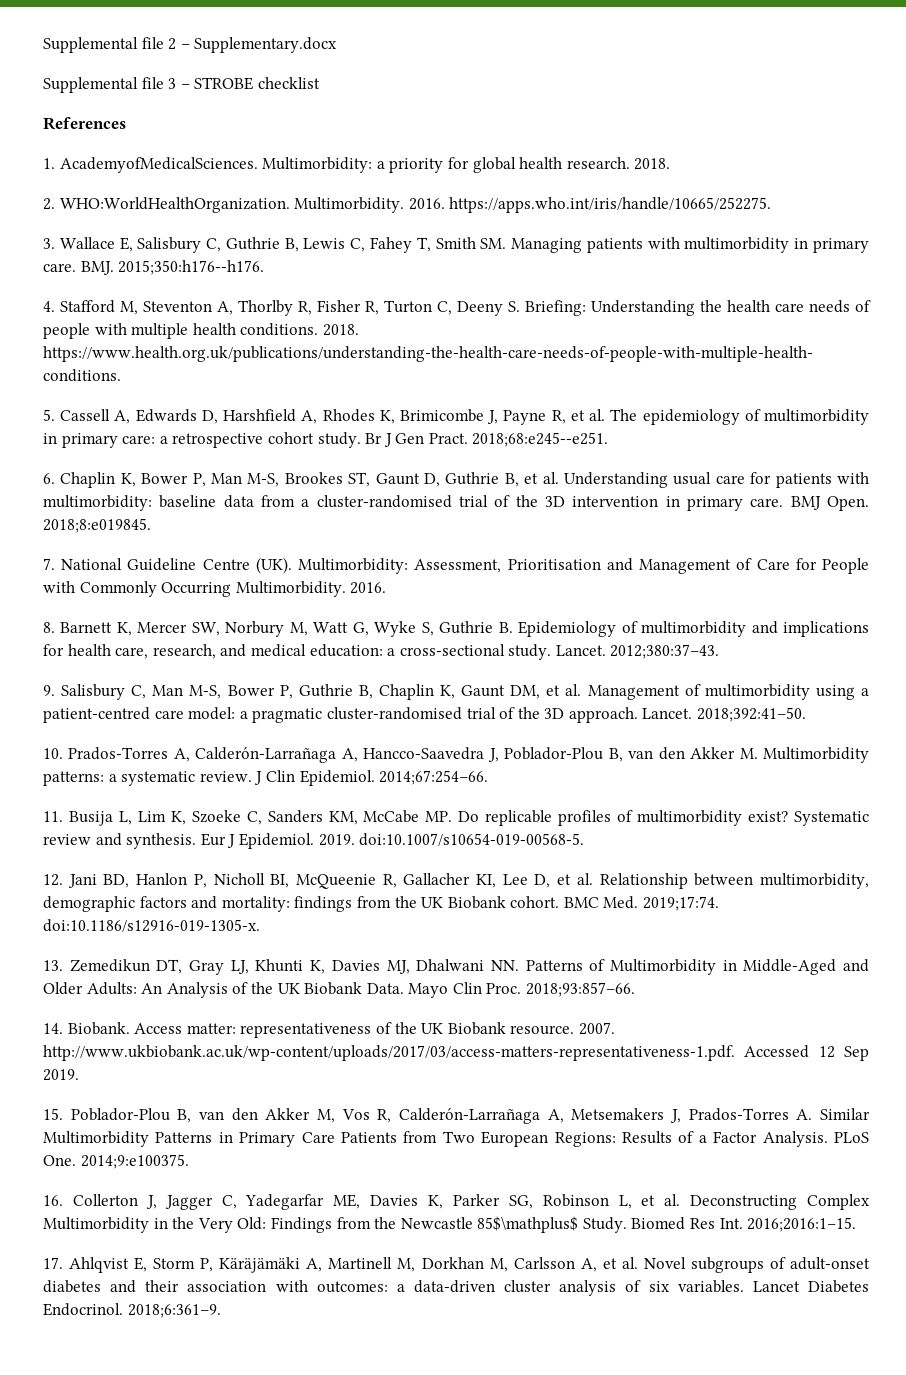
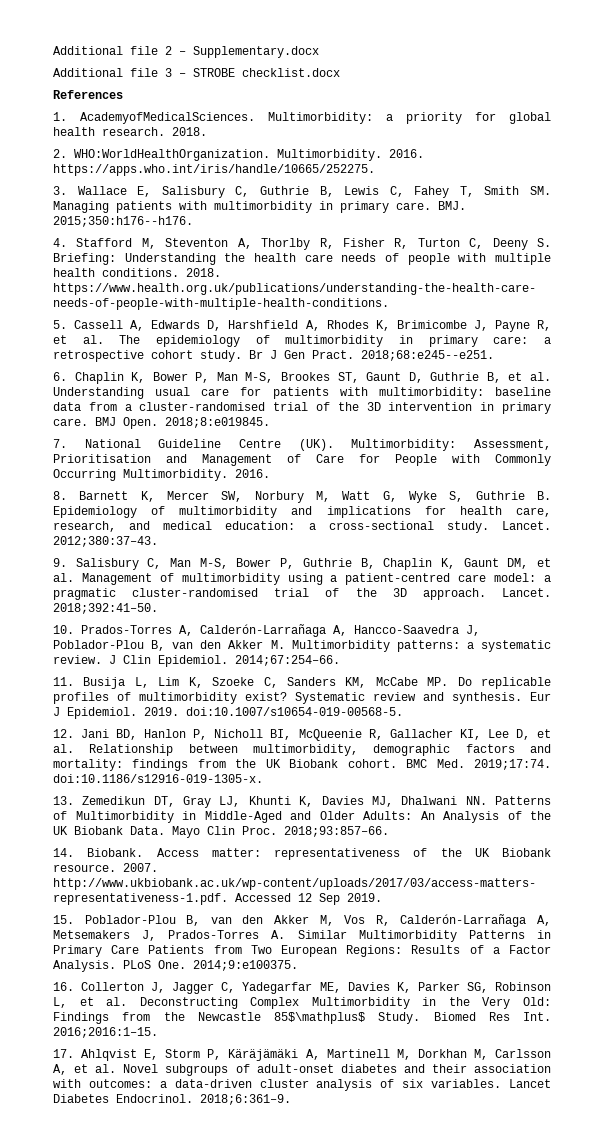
[43,37,138,53] Supplemental -> [53,46,123,55] Additional
[43,77,138,93] Supplemental -> [53,68,123,77] Additional
[257,77,320,89] checklist -> [242,68,340,77] checklist.docx

